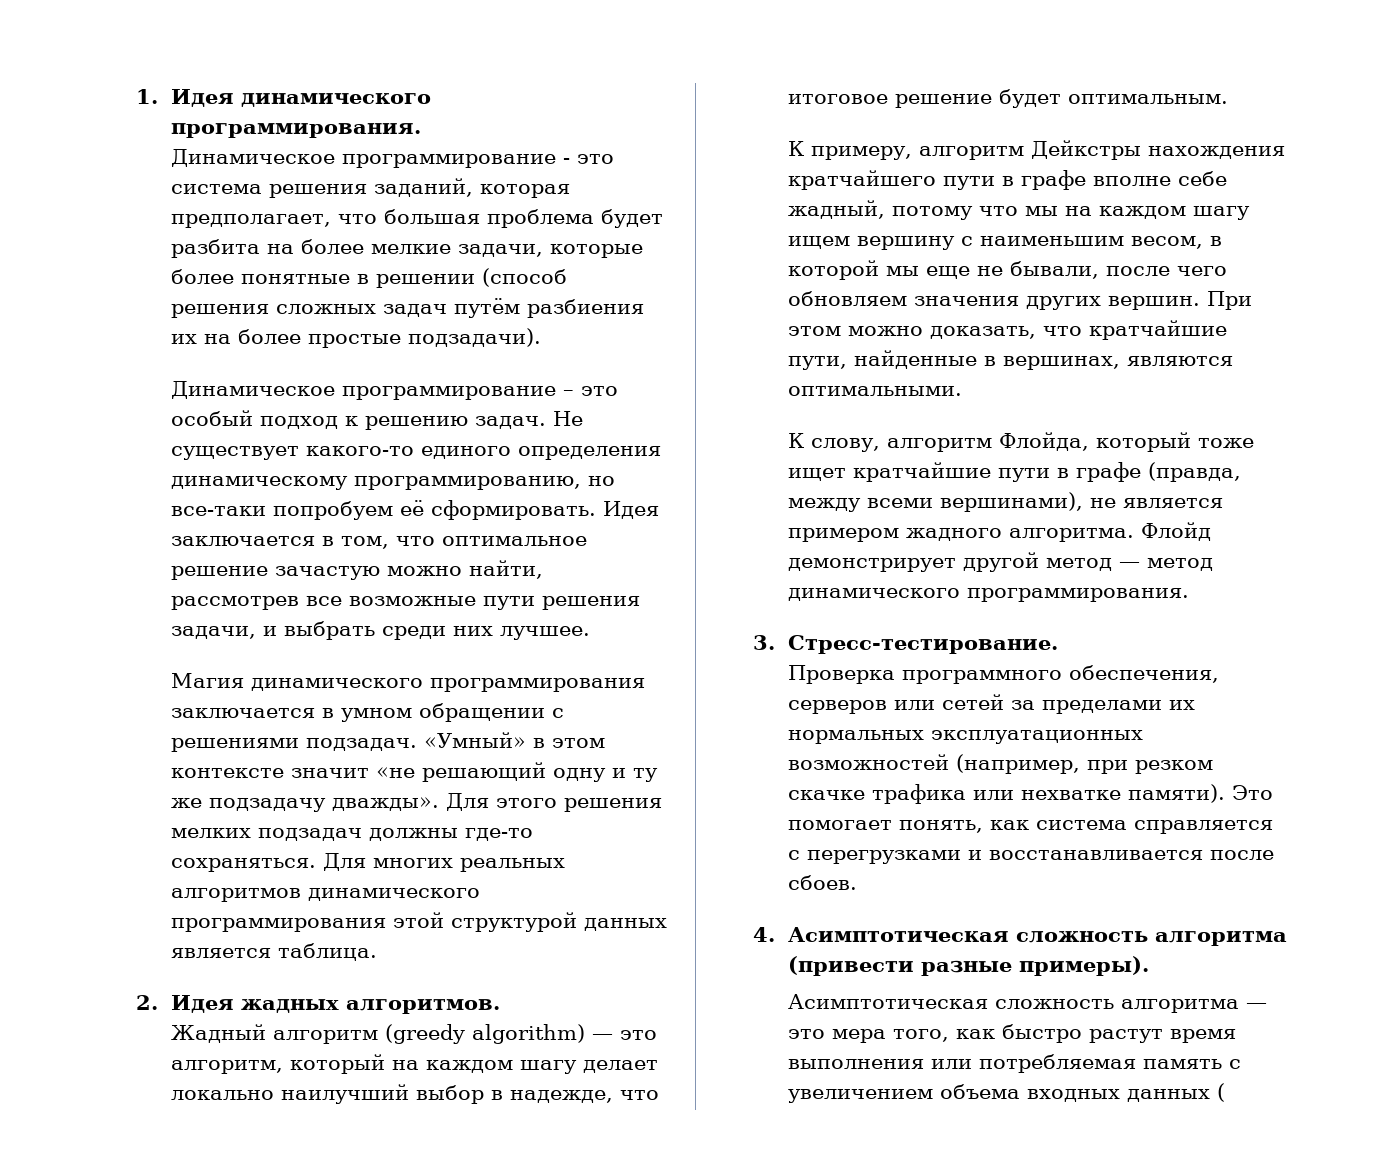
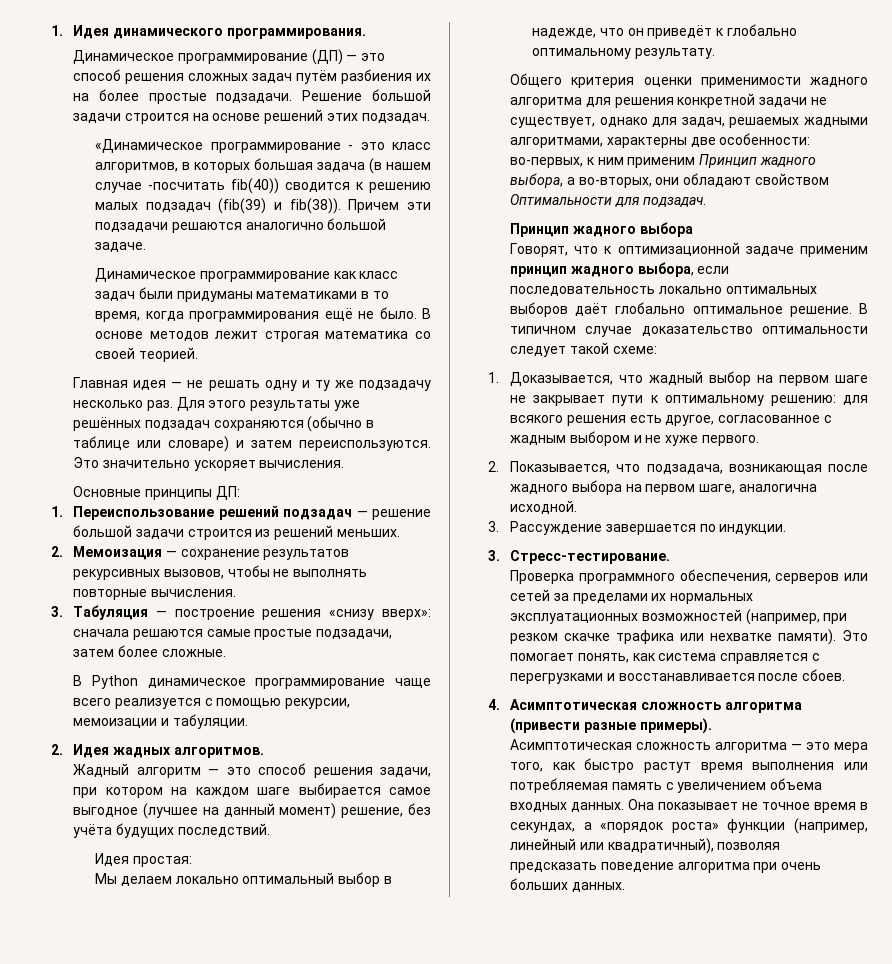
[563,154,615,164] [171,178,571,198] [171,209,664,228] [171,239,644,258] [171,268,568,288] - это система решения заданий, которая предполагает, что большая проблема будет разбита на более мелкие задачи, которые более понятные в решении (способ -> [311,49,386,65] [73,69,122,81] (ДП) — это способ
[408,328,542,347] [171,381,619,400] [171,410,584,430] [171,446,662,460] [171,476,616,490] [171,500,660,520] [171,536,588,549] [171,560,544,580] [171,596,641,610] [171,621,591,640] [171,673,646,692] [171,703,565,722] [171,732,606,752] [171,762,547,782] подзадачи). // Динамическое программирование – это особый подход к решению задач. Не существует какого-то единого определения динамическому программированию, но все-таки попробуем её сформировать. Идея заключается в том, что оптимальное решение зачастую можно найти, рассмотрев все возможные пути решения задачи, и выбрать среди них лучшее. // Магия динамического программирования заключается в умном обращении с решениями подзадач. «Умный» в этом контексте значит «не решающий -> [216,89,432,103] [73,109,430,124] [95,139,431,153] [95,158,432,174] [95,178,432,194] [95,198,432,214] [95,218,387,233] [95,242,147,252] [95,268,399,282] [95,287,390,302] [95,307,431,322] [95,331,432,342] [95,347,198,362] [73,377,260,391] подзадачи. Решение большой задачи строится на основе решений этих подзадач. // «Динамическое программирование - это класс алгоритмов, в которых большая задача (в нашем случае -посчитать fib(40)) сводится к решению малых подзадач (fib(39) и fib(38)). Причем эти подзадачи решаются аналогично большой задаче. // Динамическое программирование как класс задач были придуманы математиками в то время, когда программирования ещё не было. В основе методов лежит строгая математика со своей теорией. // Главная идея — не решать
[332,793,663,812] [171,828,534,841] [171,853,566,872] [171,888,481,902] [171,912,668,932] [171,943,378,961] дважды». Для этого решения мелких подзадач должны где-то сохраняться. Для многих реальных алгоритмов динамического программирования этой структурой данных является таблица. -> [73,397,360,411] [73,416,375,432] [73,436,431,452] [73,457,345,471] [73,486,240,500] [51,505,431,520] [73,525,400,540] [51,546,350,560] [73,565,368,580] [73,589,236,600] [51,605,432,620] [73,629,393,640] [73,645,226,657] [73,675,431,689] [73,698,351,709] [73,714,248,729] несколько раз. Для этого результаты уже решённых подзадач сохраняются (обычно в таблице или словаре) и затем переиспользуются. Это значительно ускоряет вычисления. // Основные принципы ДП: // 1. Переиспользование решений подзадач — решение большой задачи строится из решений меньших. // 2. Мемоизация — сохранение результатов рекурсивных вызовов, чтобы не выполнять повторные вычисления. // 3. Табуляция — построение решения «снизу вверх»: сначала решаются самые простые подзадачи, затем более сложные. // В Python динамическое программирование чаще всего реализуется с помощью рекурсии, мемоизации и табуляции.
[385,1024,658,1044] [171,1054,659,1074] [171,1084,660,1104] [788,89,1229,108] [788,140,1286,160] [788,170,1228,190] [788,200,1251,220] [788,236,1223,250] [788,260,1228,280] [788,291,1253,310] [788,320,1228,340] [788,350,1234,370] [788,386,963,396] [788,432,1255,452] [788,462,1242,482] [788,492,1224,512] [788,522,1212,542] [788,552,1214,572] [788,588,1190,602] (greedy algorithm) — это алгоритм, который на каждом шагу делает локально наилучший выбор в надежде, что итоговое решение будет оптимальным. // К примеру, алгоритм Дейкстры нахождения кратчайшего пути в графе вполне себе жадный, потому что мы на каждом шагу ищем вершину с наименьшим весом, в которой мы еще не бывали, после чего обновляем значения других вершин. При этом можно доказать, что кратчайшие пути, найденные в вершинах, являются оптимальными. // К слову, алгоритм Флойда, который тоже ищет кратчайшие пути в графе (правда, между всеми вершинами), не является примером жадного алгоритма. Флойд демонстрирует другой метод — метод динамического программирования. -> [208,763,431,778] [73,783,431,798] [73,803,431,819] [73,823,270,838] [95,853,192,867] [95,872,393,887] [532,24,798,39] [532,48,715,59] [510,73,868,88] [510,93,827,108] [510,117,868,128] [510,133,811,148] [510,154,816,168] [510,173,829,188] [510,194,706,207] [510,222,693,237] [510,242,868,257] [510,262,730,277] [510,286,817,296] [510,302,868,317] [510,326,868,337] [510,342,657,357] [488,371,868,386] [510,395,868,406] [510,415,832,426] [510,431,759,446] [488,461,868,474] [510,480,817,495] [510,500,578,514] [488,521,787,535] — это способ решения задачи, при котором на каждом шаге выбирается самое выгодное (лучшее на данный момент) решение, без учёта будущих последствий. // Идея простая: // Мы делаем локально оптимальный выбор в надежде, что он приведёт к глобально оптимальному результату. // Общего критерия оценки применимости жадного алгоритма для решения конкретной задачи не существует, однако для задач, решаемых жадными алгоритмами, характерны две особенности: во-первых, к ним применим Принцип жадного выбора, а во-вторых, они обладают свойством Оптимальности для подзадач. // Принцип жадного выбора // Говорят, что к оптимизационной задаче применим принцип жадного выбора, если последовательность локально оптимальных выборов даёт глобально оптимальное решение. В типичном случае доказательство оптимальности следует такой схеме: // 1. Доказывается, что жадный выбор на первом шаге не закрывает пути к оптимальному решению: для всякого решения есть другое, согласованное с жадным выбором и не хуже первого. // 2. Показывается, что подзадача, возникающая после жадного выбора на первом шаге, аналогична исходной. // 3. Рассуждение завершается по индукции.
[1127,1083,1226,1102] данных ( -> [571,799,868,813] [510,818,868,834] [510,838,781,854] [510,862,822,873] [510,878,625,892] данных. Она показывает не точное время в секундах, а «порядок роста» функции (например, линейный или квадратичный), позволяя предсказать поведение алгоритма при очень больших данных.

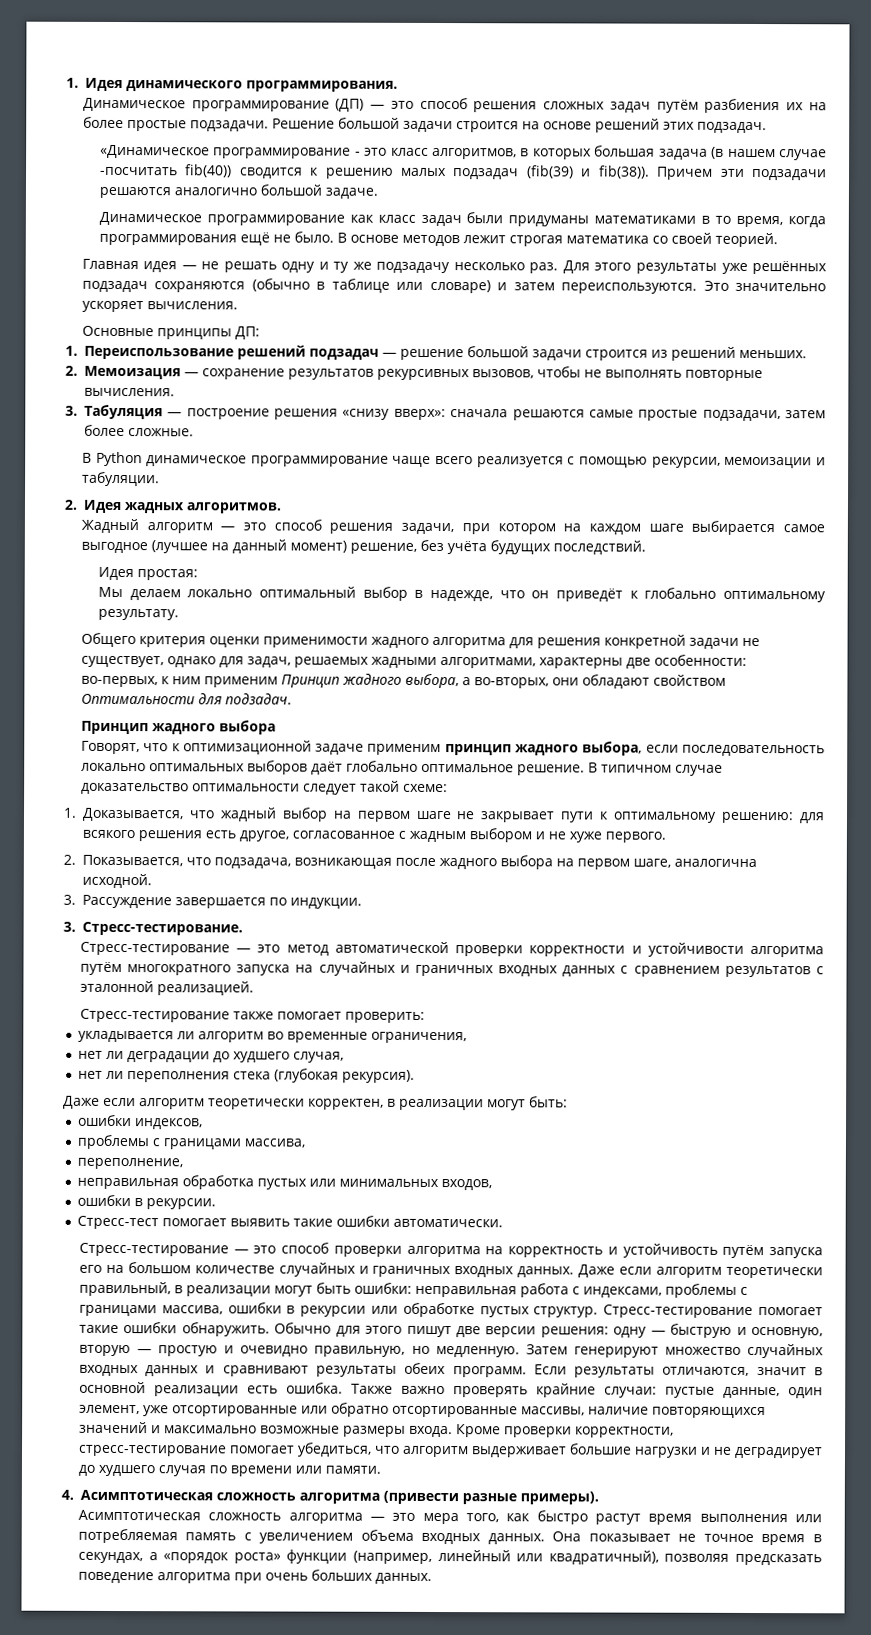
[510,569,868,584] [510,589,754,604] [510,609,848,625] [510,629,868,645] [510,653,820,664] [510,669,846,684] Проверка программного обеспечения, серверов или сетей за пределами их нормальных эксплуатационных возможностей (например, при резком скачке трафика или нехватке памяти). Это помогает понять, как система справляется с перегрузками и восстанавливается после сбоев. -> [79,941,824,958] [79,961,824,978] [79,980,254,996] [79,1008,425,1023] [78,1030,468,1044] [78,1050,345,1063] [78,1068,416,1083] [62,1095,568,1111] [78,1114,204,1130] [77,1134,306,1150] [77,1157,184,1170] [77,1175,493,1191] [77,1194,217,1210] [77,1215,504,1230] [78,1242,824,1259] [78,1262,823,1279] [78,1281,748,1298] [78,1302,824,1319] [78,1322,824,1339] [78,1343,825,1359] [78,1362,823,1378] [78,1381,824,1399] [78,1402,766,1419] [78,1421,674,1438] [77,1442,823,1459] [77,1464,381,1477] Стресс-тестирование — это метод автоматической проверки корректности и устойчивости алгоритма путём многократного запуска на случайных и граничных входных данных с сравнением результатов с эталонной реализацией. // Стресс-тестирование также помогает проверить: // укладывается ли алгоритм во временные ограничения, // нет ли деградации до худшего случая, // нет ли переполнения стека (глубокая рекурсия). // Даже если алгоритм теоретически корректен, в реализации могут быть: // ошибки индексов, // проблемы с границами массива, // переполнение, // неправильная обработка пустых или минимальных входов, // ошибки в рекурсии. // Стресс-тест помогает выявить такие ошибки автоматически. // Стресс-тестирование — это способ проверки алгоритма на корректность и устойчивость путём запуска его на большом количестве случайных и граничных входных данных. Даже если алгоритм теоретически правильный, в реализации могут быть ошибки: неправильная работа с индексами, проблемы с границами массива, ошибки в рекурсии или обработке пустых структур. Стресс-тестирование помогает такие ошибки обнаружить. Обычно для этого пишут две версии решения: одну — быструю и основную, вторую — простую и очевидно правильную, но медленную. Затем генерируют множество случайных входных данных и сравнивают результаты обеих программ. Если результаты отличаются, значит в основной реализации есть ошибка. Также важно проверять крайние случаи: пустые данные, один элемент, уже отсортированные или обратно отсортированные массивы, наличие повторяющихся значений и максимально возможные размеры входа. Кроме проверки корректности, стресс-тестирование помогает убедиться, что алгоритм выдерживает большие нагрузки и не деградирует до худшего случая по времени или памяти.

